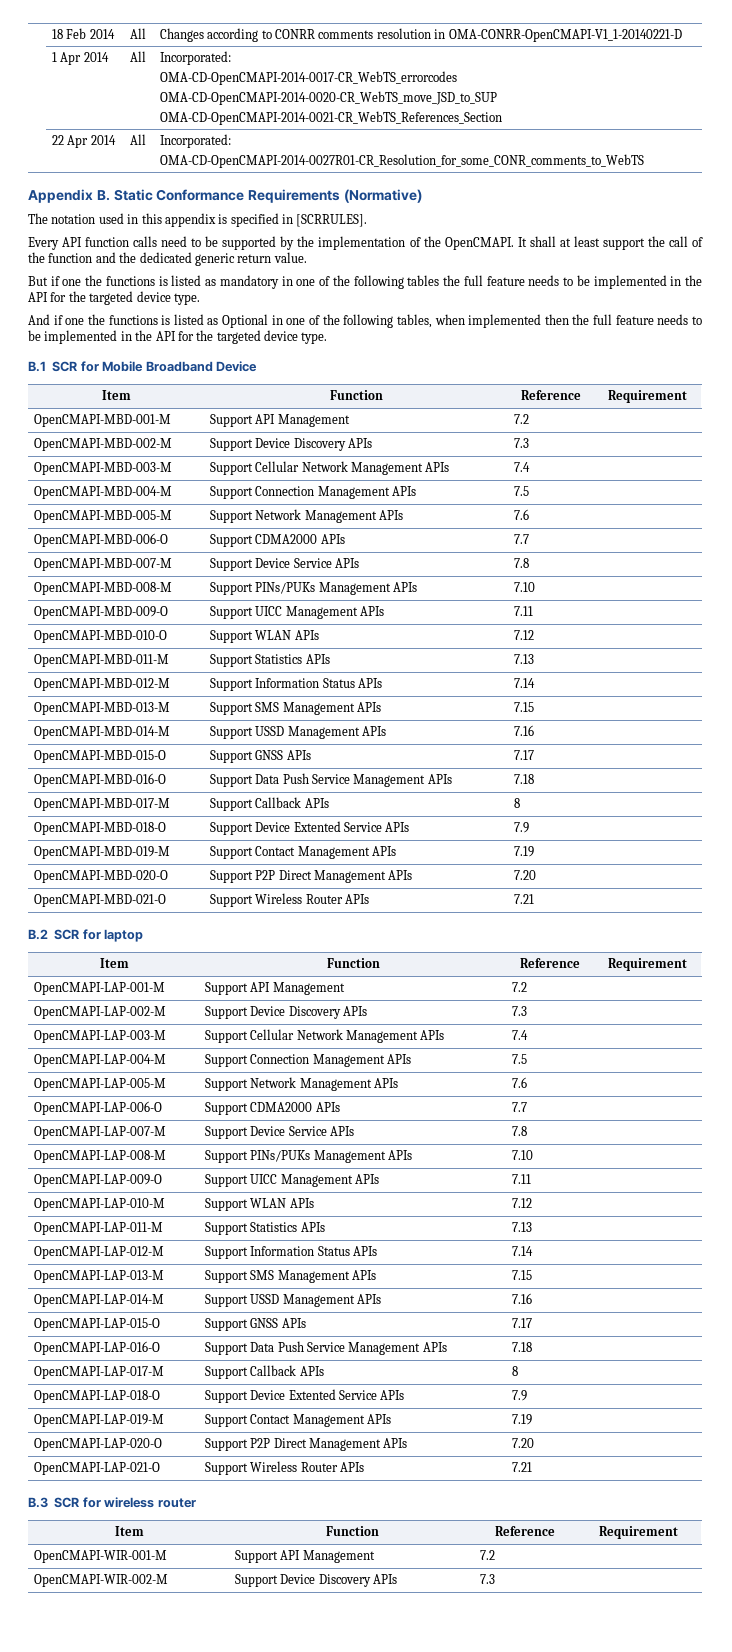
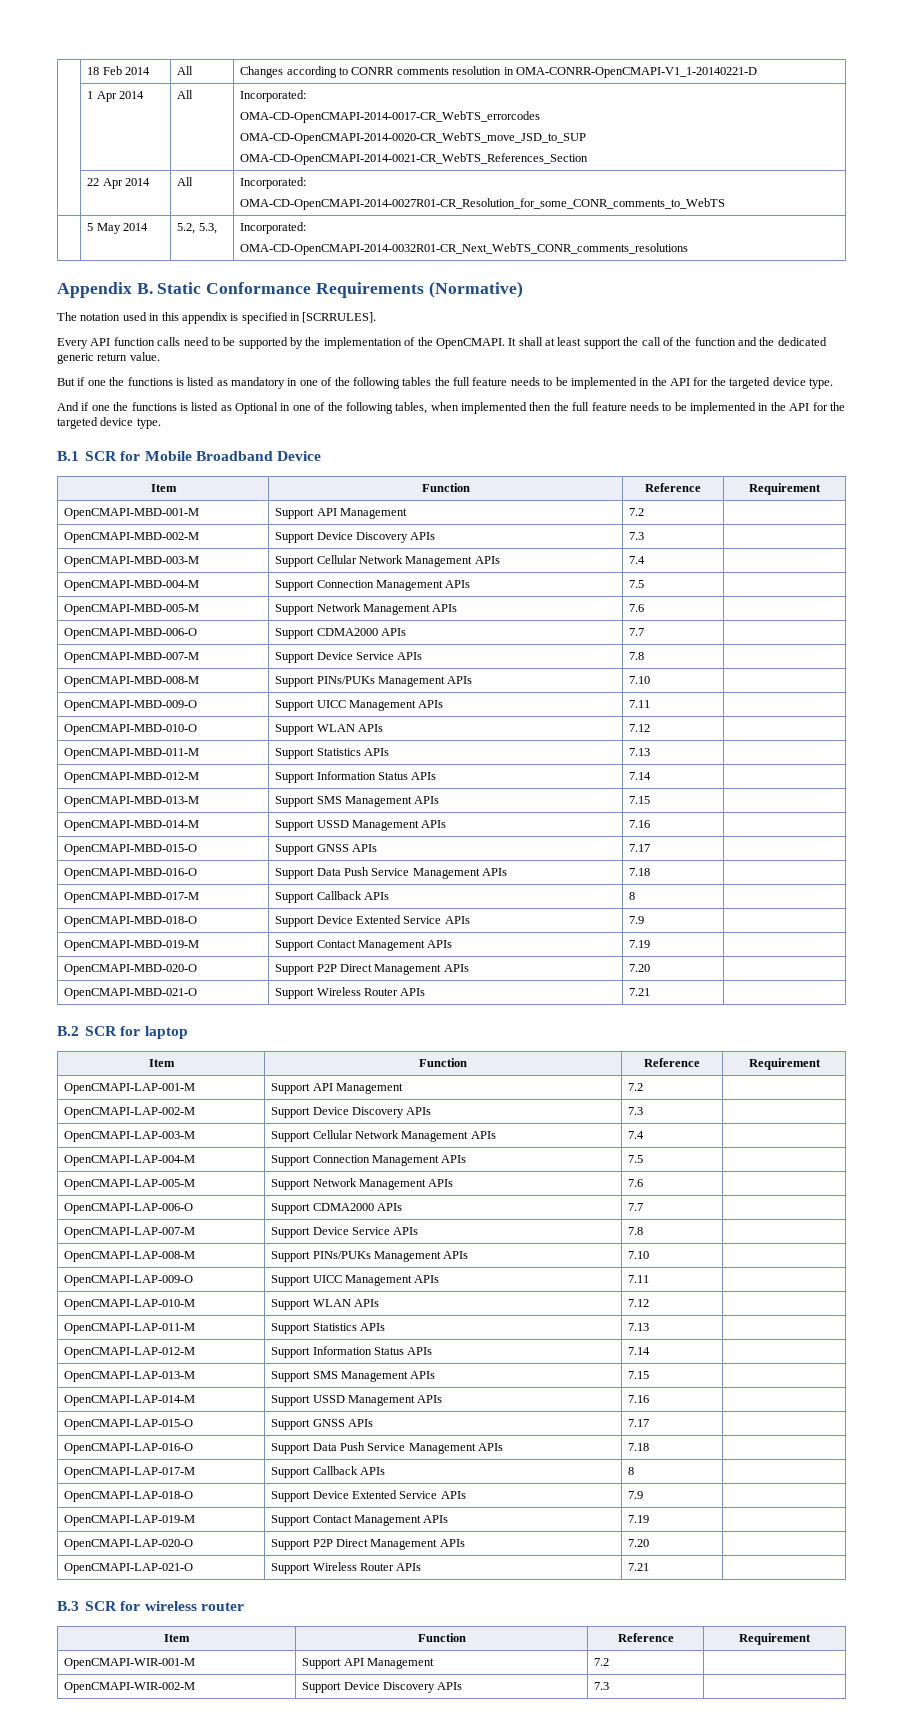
(644, 161) none -> [87,223,149,234] [177,223,217,234] [240,222,307,234] [240,243,689,255] // | 5 May 2014 | 5.2, 5.3, | Incorporated: // OMA-CD-OpenCMAPI-2014-0032R01-CR_Next_WebTS_CONR_comments_resolutions

